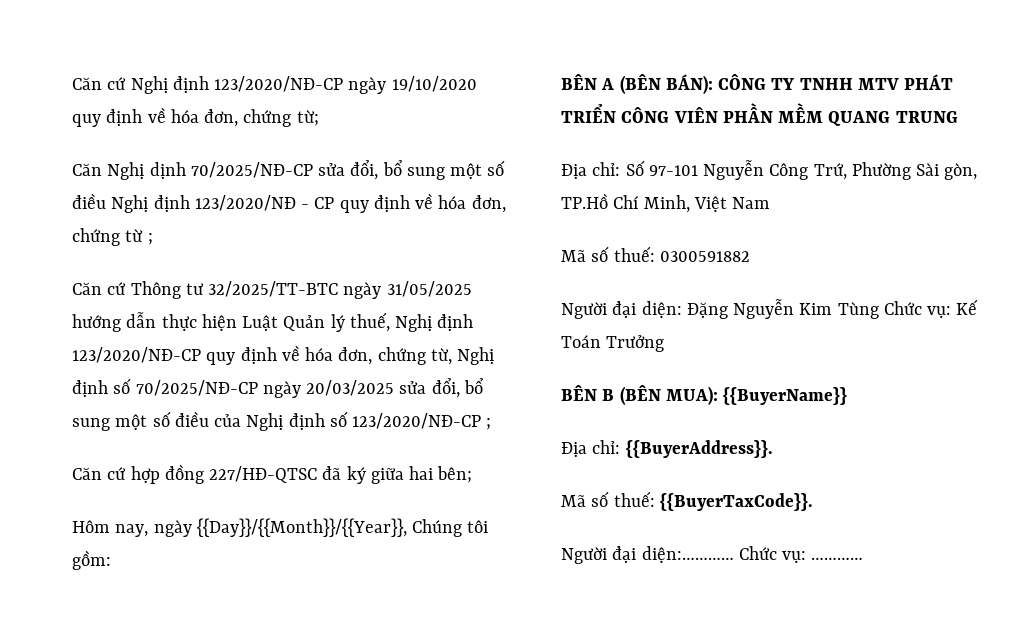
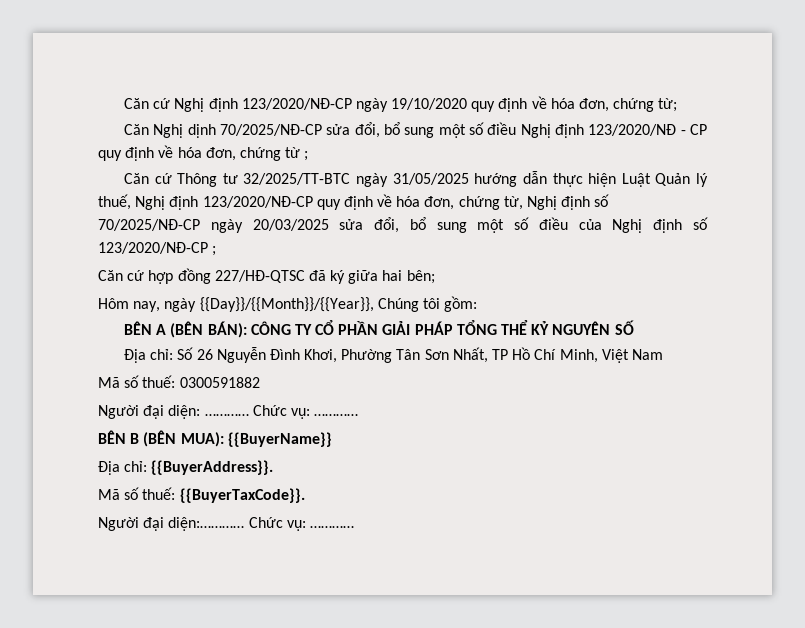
[799,74,954,90] [561,103,958,126] [561,160,978,180] [561,193,608,209] TNHH MTV PHÁT TRIỂN CÔNG VIÊN PHẦN MỀM QUANG TRUNG // Địa chỉ: Số 97-101 Nguyễn Công Trứ, Phường Sài gòn, TP.Hồ -> [315,320,634,335] [123,347,531,363] CỔ PHẦN GIẢI PHÁP TỔNG THỂ KỶ NGUYÊN SỐ // Địa chỉ: Số 26 Nguyễn Đình Khơi, Phường Tân Sơn Nhất, TP Hồ
[686,299,979,319] [561,335,665,352] Đặng Nguyễn Kim Tùng Chức vụ: Kế Toán Trưởng -> [204,405,359,419] ………… Chức vụ: …………

